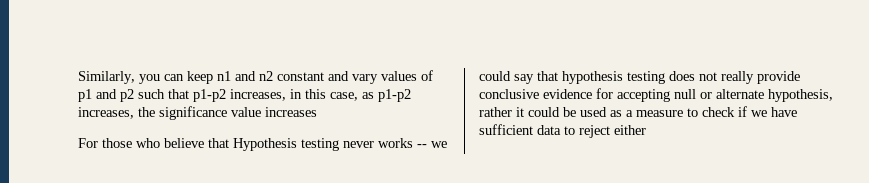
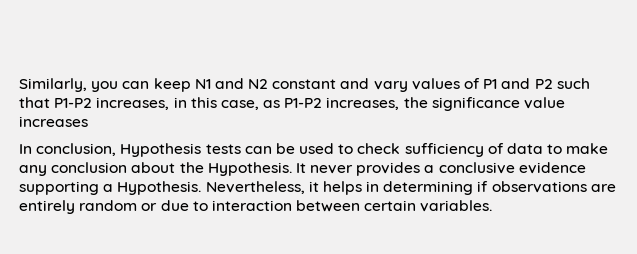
[217,71,273,81] n1 and n2 -> [194,78,269,89] N1 and N2
[78,89,134,102] p1 and p2 -> [483,78,553,89] P1 and P2
[193,89,226,102] p1-p2 -> [54,98,93,108] P1-P2
[378,89,411,102] p1-p2 -> [284,98,323,108] P1-P2
[78,138,447,151] [479,71,800,84] [479,88,833,102] [479,106,797,117] [479,124,646,138] For those who believe that Hypothesis testing never works -- we could say that hypothesis testing does not really provide conclusive evidence for accepting null or alternate hypothesis, rather it could be used as a measure to check if we have sufficient data to reject either -> [19,143,609,157] [19,162,586,176] [19,181,616,195] [19,200,493,214] In conclusion, Hypothesis tests can be used to check sufficiency of data to make any conclusion about the Hypothesis. It never provides a conclusive evidence supporting a Hypothesis. Nevertheless, it helps in determining if observations are entirely random or due to interaction between certain variables.

